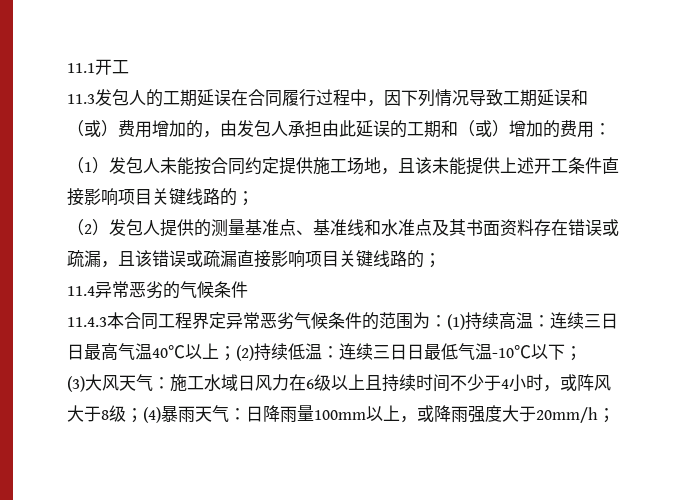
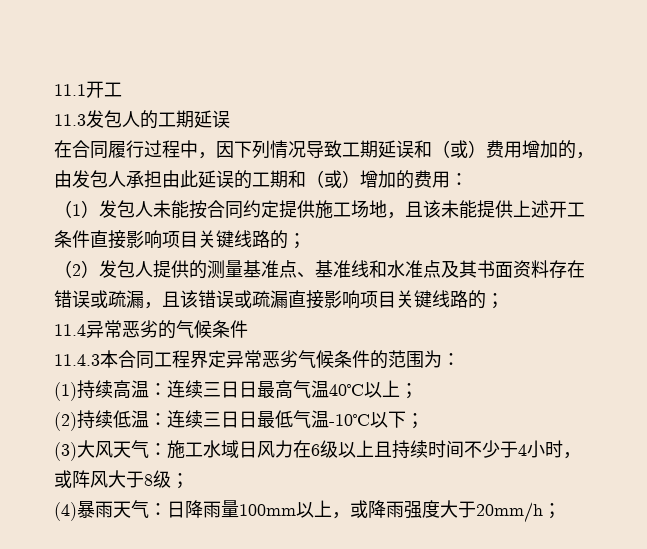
(231, 97) none -> (230, 119) //
(447, 321) none -> (460, 359) //
(236, 353) none -> (418, 391) //
(143, 415) none -> (189, 481) //

